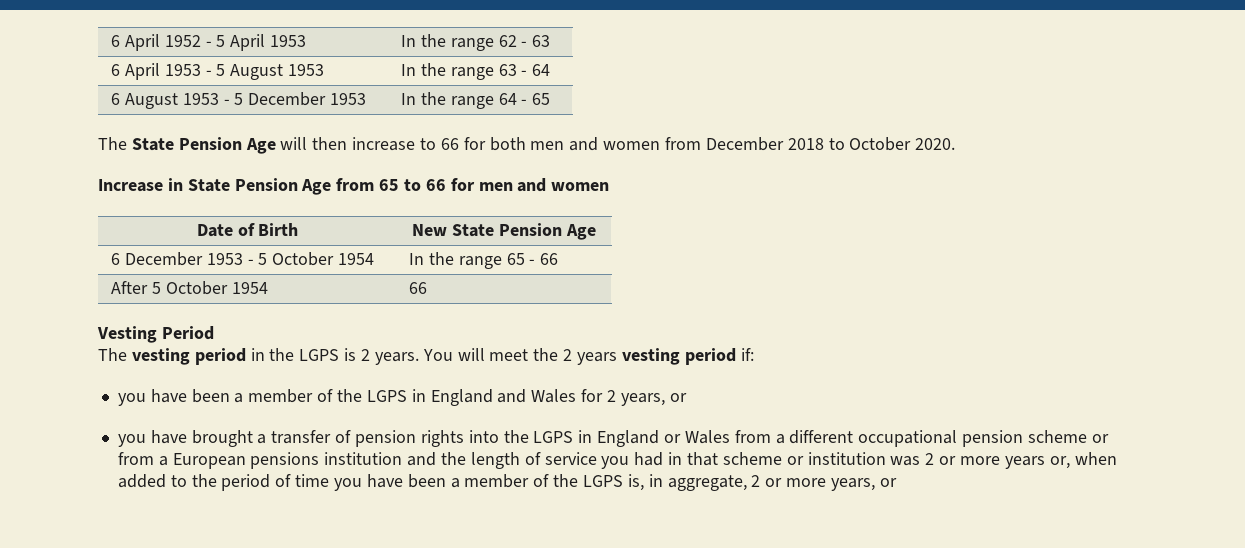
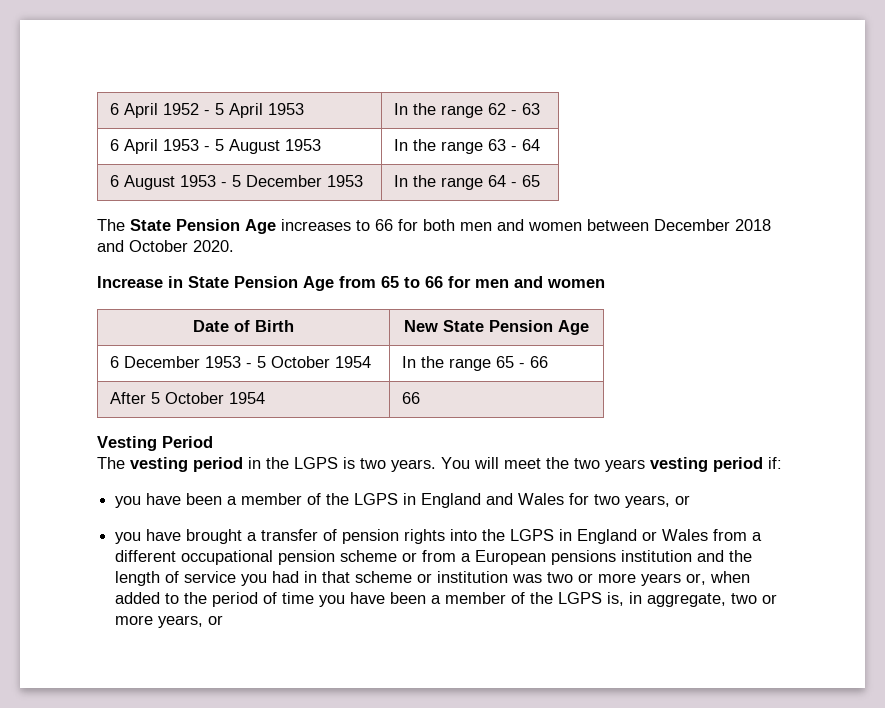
[280,137,416,151] will then increase -> [281,219,351,231] increases
[665,137,702,150] from -> [587,219,649,231] between
[828,138,845,150] to -> [97,240,124,252] and
[361,349,371,361] 2 -> [360,458,386,469] two
[563,349,573,361] 2 -> [574,458,600,469] two
[606,390,616,402] 2 -> [594,494,621,505] two
[925,453,935,465] 2 -> [547,572,574,583] two
[751,475,761,487] 2 -> [731,593,758,604] two

